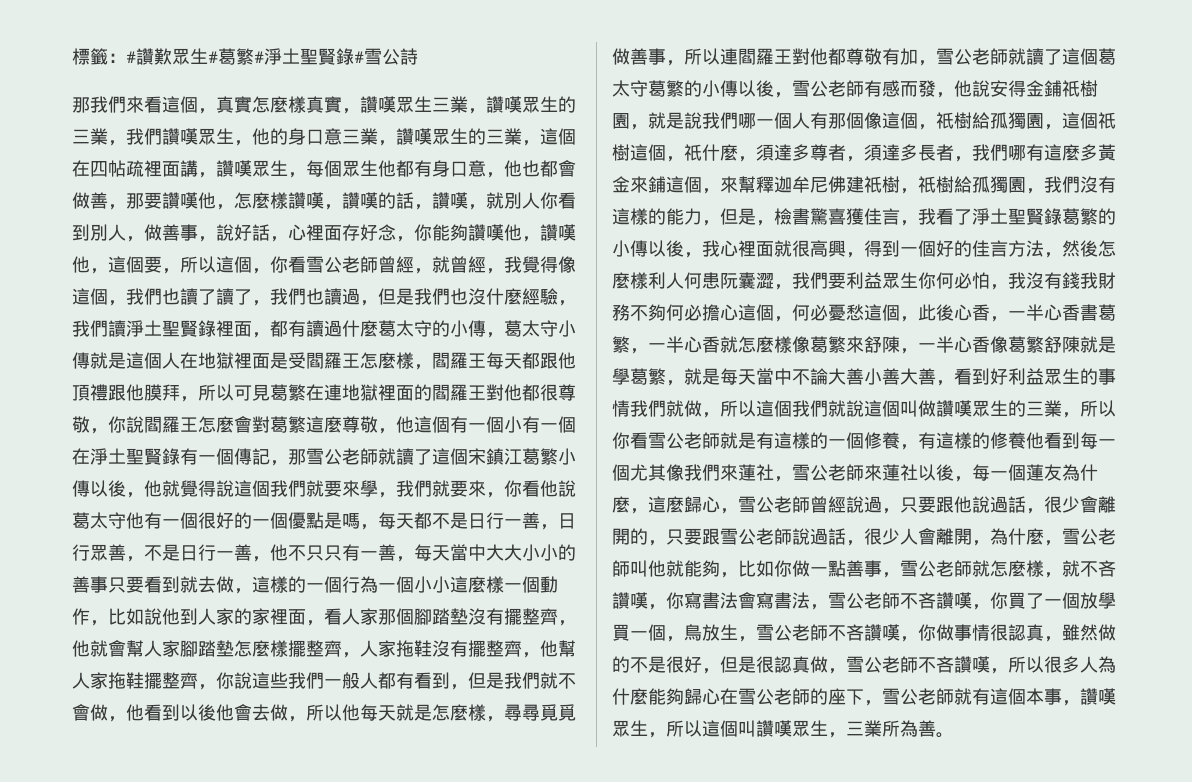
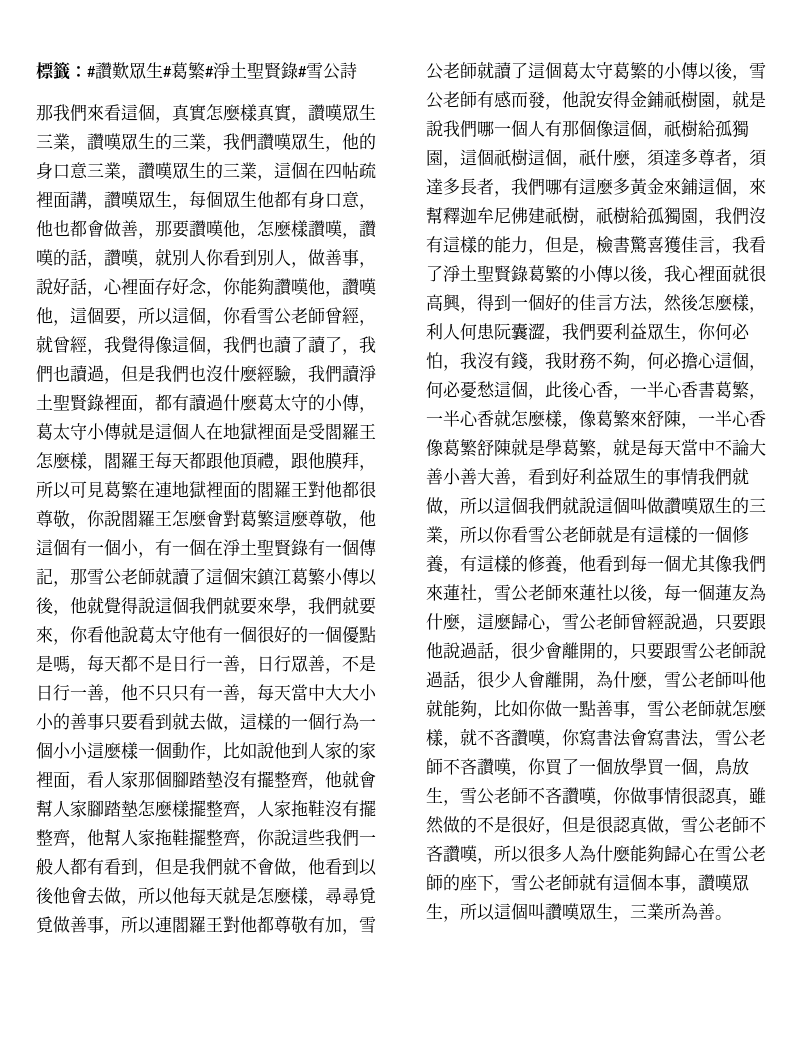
(108, 392) none -> [274,465,291,471] ，
(522, 424) none -> [138,552,155,558] ，
(648, 280) none -> [749,307,766,313] ，
(918, 280) none -> [681,336,698,342] ，
(1080, 280) none -> [528,365,545,371] ，
(666, 312) none -> [630,365,647,371] ，
(792, 344) none -> [562,423,579,429] ，
(1026, 440) none -> [562,568,579,574] ，

